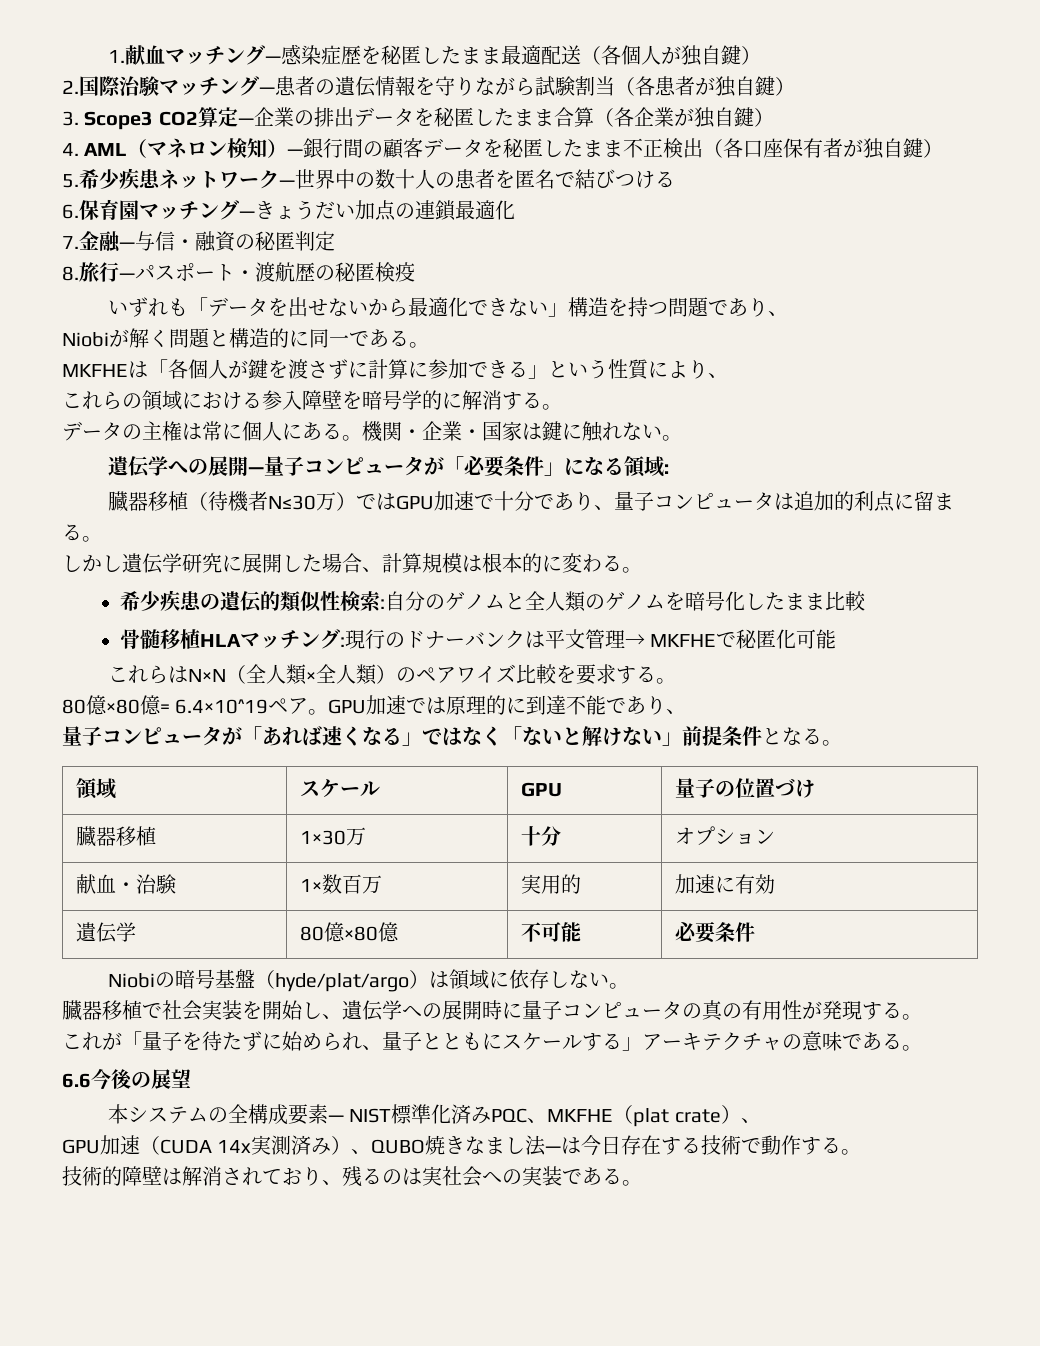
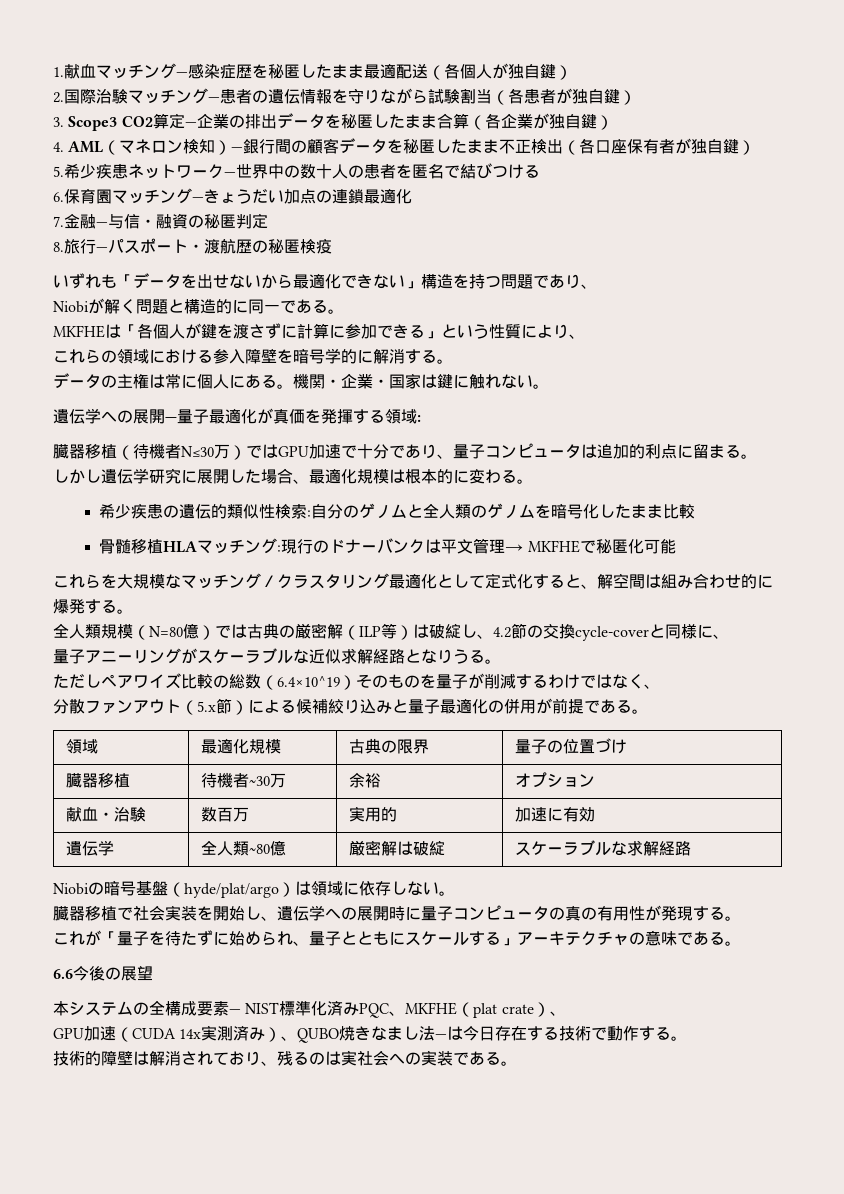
[303,456,604,477] コンピュータが「必要条件」にな -> [209,408,369,424] 最適化が真価を発揮す
[382,553,422,573] 計算 -> [309,468,357,484] 最適化
[167,664,676,685] [62,695,687,715] [62,726,842,746] [75,778,116,799] [299,779,380,798] [520,782,562,797] はN×N（全人類×全人類）のペアワイズ比較を要求する。 // 80億×80億= 6.4×10^19ペア。GPU加速では原理的に到達不能であり、 // 量子コンピュータが「あれば速くなる」ではなく「ないと解けない」前提条件となる。 // 領域 | スケール | GPU -> [101,573,773,589] [53,599,133,614] [53,623,729,641] [53,648,501,664] [53,673,660,690] [53,698,648,715] [65,739,98,754] [200,738,281,754] [348,738,429,754] を大規模なマッチング／クラスタリング最適化として定式化すると、解空間は組み合わせ的に爆発する。 // 全人類規模（N=80億）では古典の厳密解（ILP等）は破綻し、4.2節の交換cycle-coverと同様に、 // 量子アニーリングがスケーラブルな近似求解経路となりうる。 // ただしペアワイズ比較の総数（6.4×10^19）そのものを量子が削減するわけではなく、 // 分散ファンアウト（5.x節）による候補絞り込みと量子最適化の併用が前提である。 // 領域 | 最適化規模 | 古典の限界
[299,827,366,846] [520,826,561,846] 1×30万 | 十分 -> [200,772,286,788] [348,773,381,788] 待機者~30万 | 余裕
[299,879,322,892] 1× -> (146, 814) none
[299,922,399,942] [520,922,581,942] [674,922,755,943] 80億×80億 | 不可能 | 必要条件 -> [200,840,286,856] [348,840,445,856] [514,840,691,856] 全人類~80億 | 厳密解は破綻 | スケーラブルな求解経路

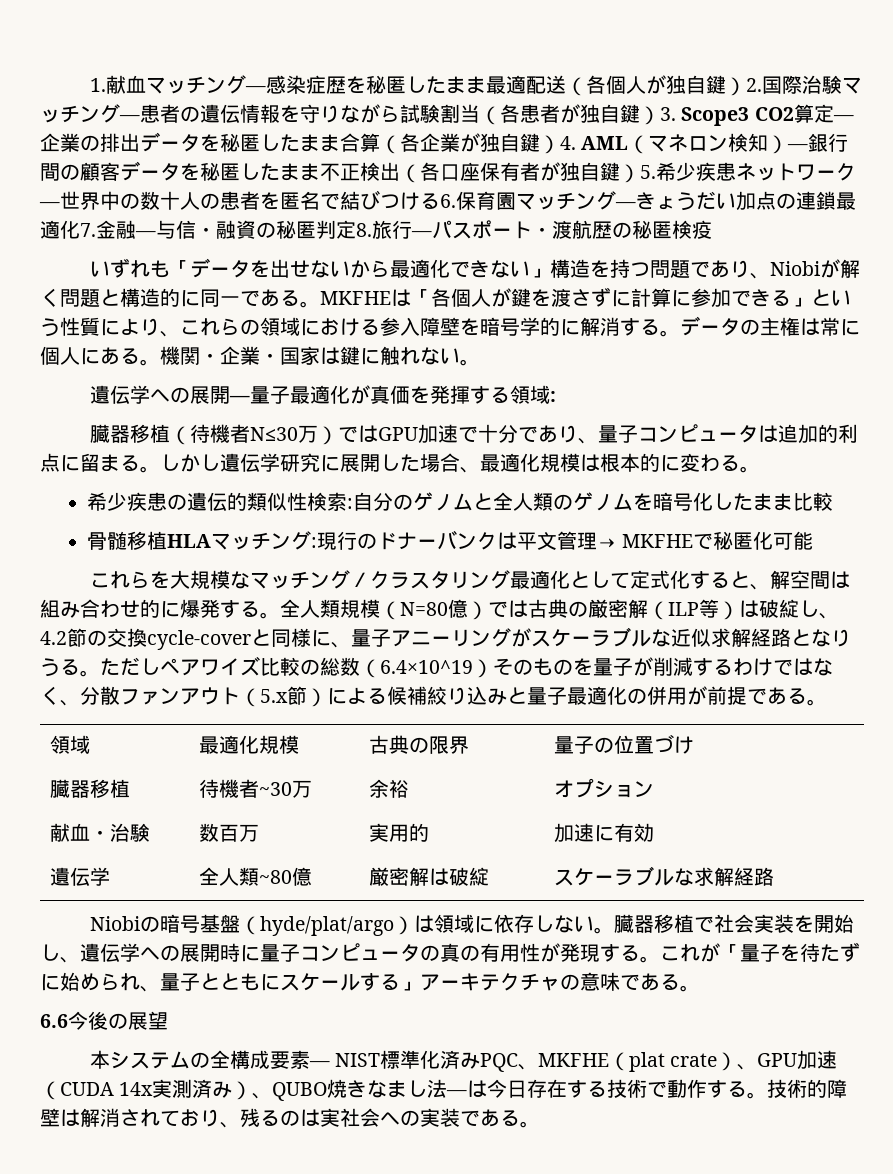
(572, 72) // -> (746, 86) none
(636, 97) // -> (660, 115) none
(613, 122) // -> (560, 144) none
(756, 147) // -> (640, 173) none
(540, 171) // -> (440, 201) none
(412, 196) // -> (80, 229) none
(268, 221) // -> (356, 229) none
(597, 286) // -> (770, 276) none
(344, 311) // -> (320, 304) none
(585, 336) // -> (180, 334) none
(453, 361) // -> (680, 333) none
(757, 456) // -> (160, 469) none
(133, 611) // -> (280, 615) none
(729, 636) // -> (351, 645) none
(501, 661) // -> (100, 673) none
(660, 686) // -> (80, 703) none
(455, 893) // -> (614, 930) none
(741, 918) // -> (660, 959) none
(566, 1013) // -> (758, 1067) none
(688, 1038) // -> (768, 1095) none

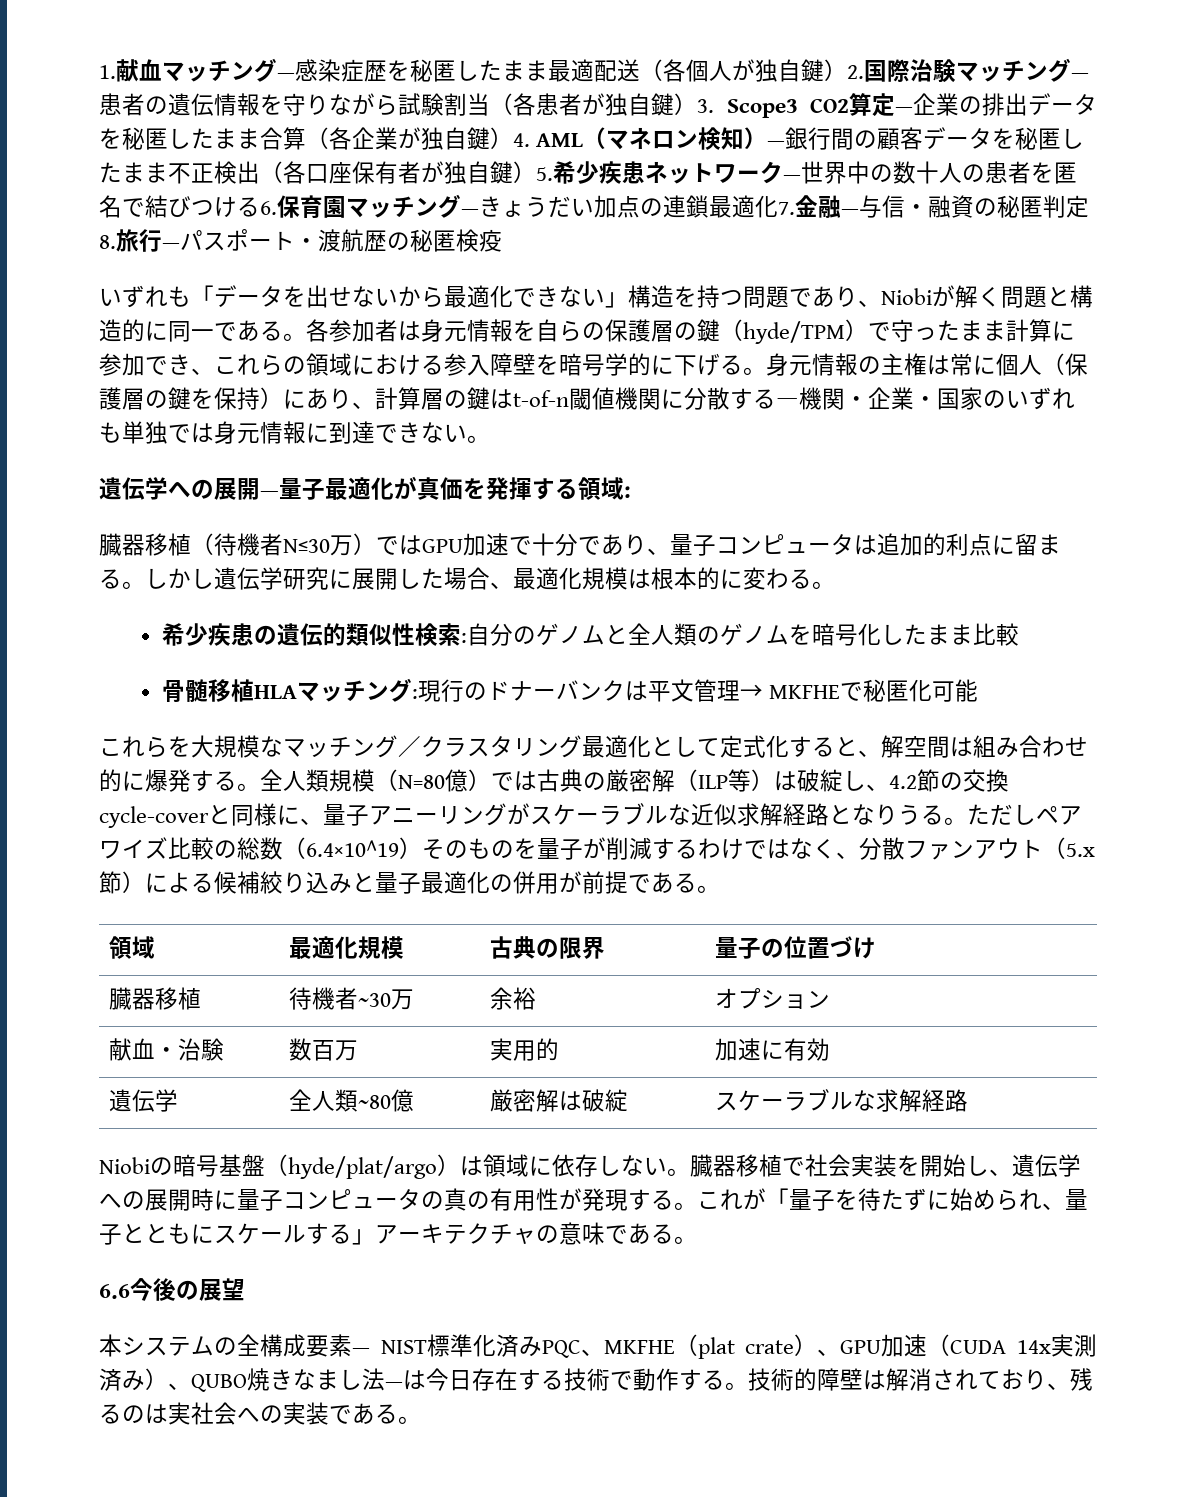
[320,287,851,308] [40,317,160,337] MKFHEは「各個人が鍵を渡さずに計算に参加できる」という性質により -> [306,319,1075,344] [99,353,191,376] 各参加者は身元情報を自らの保護層の鍵（hyde/TPM）で守ったまま計算に参加でき
[580,316,860,337] [40,346,420,366] 解消する。データの主権は常に個人にある。機関・企業・国家は鍵に触れ -> [674,353,1088,376] [99,387,1075,410] [99,421,421,444] 下げる。身元情報の主権は常に個人（保護層の鍵を保持）にあり、計算層の鍵はt-of-n閾値機関に分散する―機関・企業・国家のいずれも単独では身元情報に到達でき

